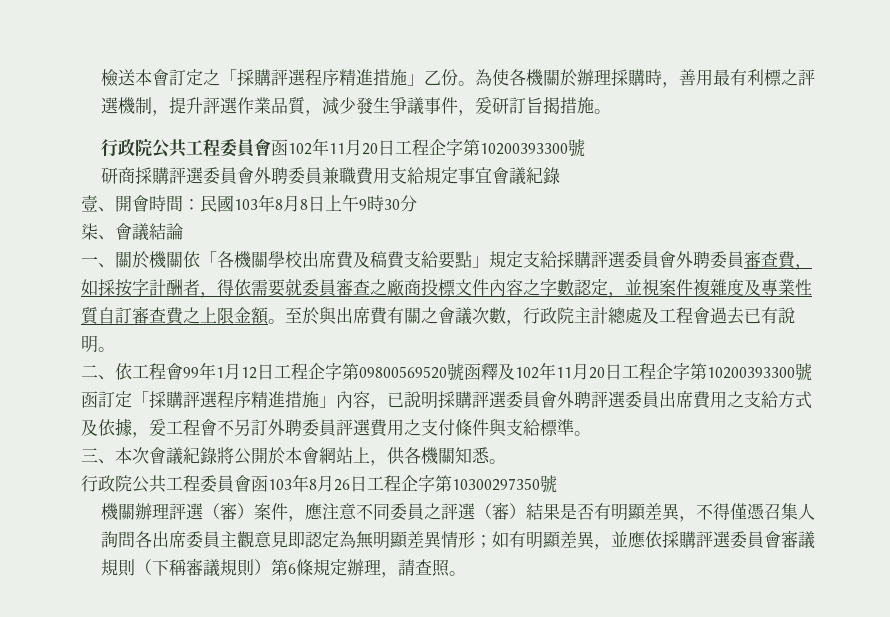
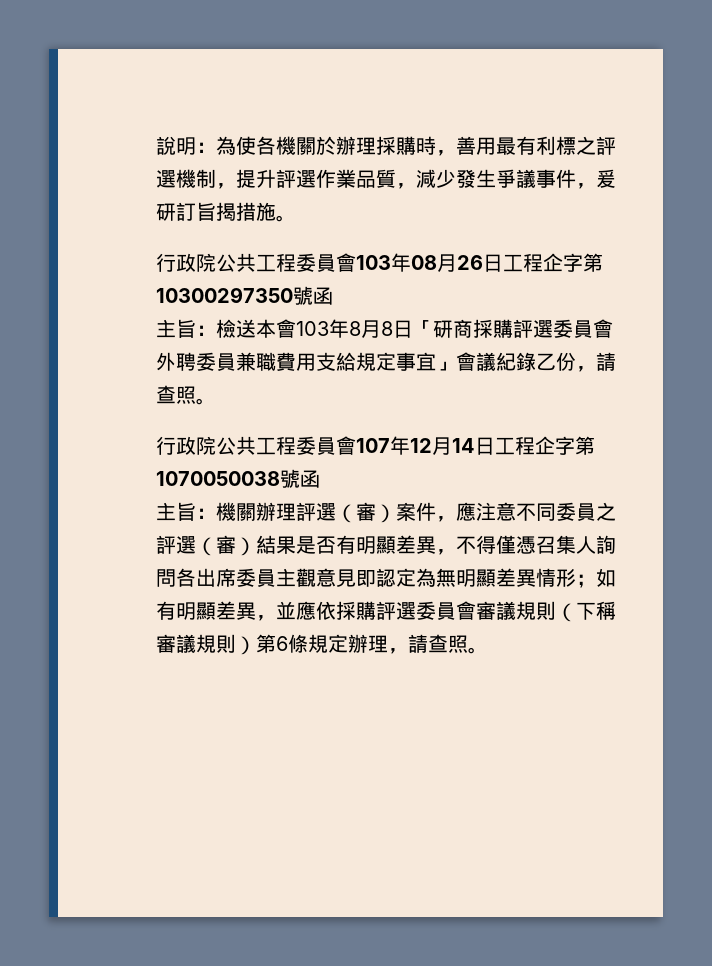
[100,69,475,87] 檢送本會訂定之「採購評選程序精進措施」乙份。 -> [155,136,216,155] 說明：
[270,138,585,157] 函102年11月20日工程企字第10200393300號 // -> [355,253,603,272] [155,286,333,305] [155,319,433,338] 103年08月26日工程企字第10300297350號函 // 主旨：檢送本會103年8月8日「
[491,167,560,185] [81,194,418,212] [81,223,184,241] [81,250,813,270] [81,278,813,298] [81,306,796,326] [81,335,116,353] [81,362,813,381] [81,390,813,410] [81,418,592,438] [81,447,507,466] [81,474,558,493] 會議紀錄 // 壹、開會時間：民國103年8月8日上午9時30分 // 柒、會議結論 // 一、關於機關依「各機關學校出席費及稿費支給要點」規定支給採購評選委員會外聘委員審查費，如採按字計酬者，得依需要就委員審查之廠商投標文件內容之字數認定，並視案件複雜度及專業性質自訂審查費之上限金額。至於與出席費有關之會議次數，行政院主計總處及工程會過去已有說明。 // 二、依工程會99年1月12日工程企字第09800569520號函釋及102年11月20日工程企字第10200393300號函訂定「採購評選程序精進措施」內容，已說明採購評選委員會外聘評選委員出席費用之支給方式及依據，爰工程會不另訂外聘委員評選費用之支付條件與支給標準。 // 三、本次會議紀錄將公開於本會網站上，供各機關知悉。 // 行政院公共工程委員會函103年8月26日工程企字第10300297350號 // -> [435,352,616,372] [155,385,216,405] [155,436,595,455] [155,469,320,488] [155,502,216,521] 」會議紀錄乙份，請查照。 // 行政院公共工程委員會107年12月14日工程企字第1070050038號函 // 主旨：

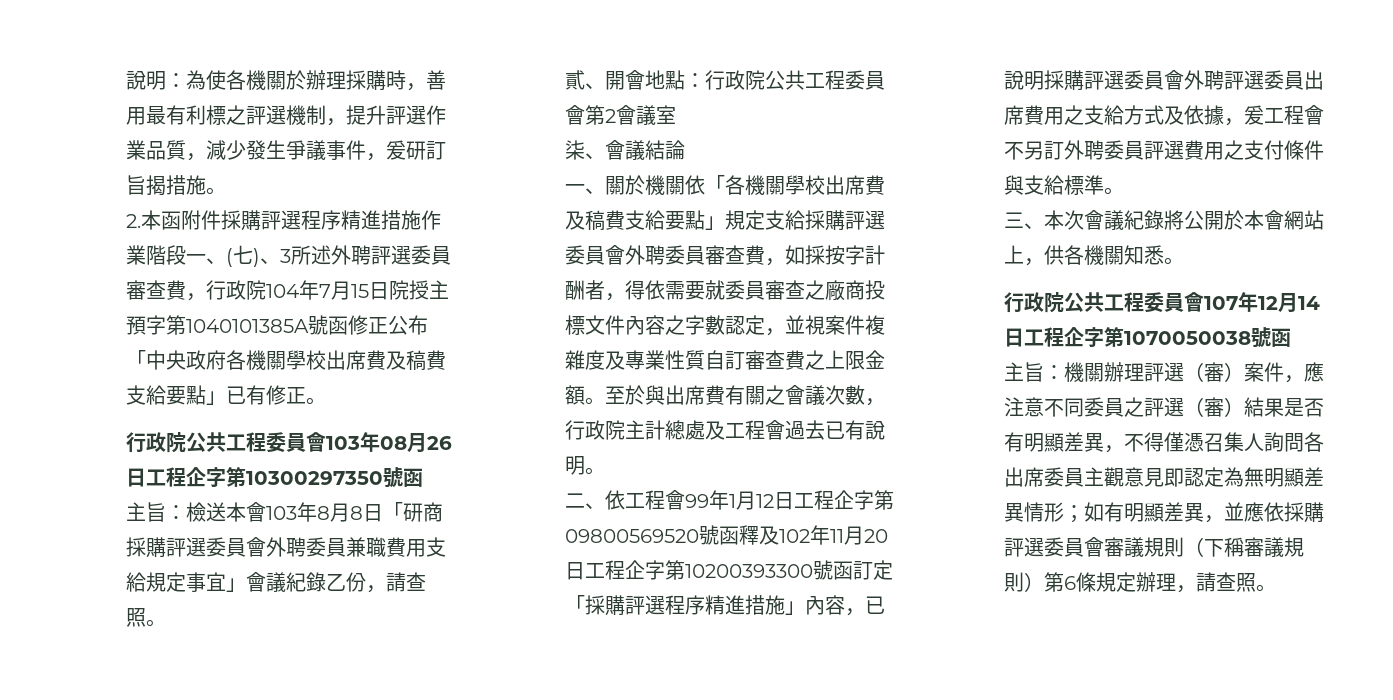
(296, 218) none -> [125,210,441,231] [125,245,451,267] [125,280,449,301] [125,315,428,335] [125,350,446,371] [125,385,326,405] // 2.本函附件採購評選程序精進措施作業階段一、(七)、3所述外聘評選委員審查費，行政院104年7月15日院授主預字第1040101385A號函修正公布「中央政府各機關學校出席費及稿費支給要點」已有修正。
(216, 401) none -> [564,70,885,90] [564,105,676,125] [564,140,685,160] [564,175,885,195] [564,210,885,231] [564,245,885,266] [564,280,885,301] [564,315,885,336] [564,350,885,370] [564,385,885,406] [564,420,885,440] [564,456,605,475] [564,490,894,510] [564,525,888,545] [564,560,893,580] [564,595,885,616] [1003,70,1324,91] [1003,105,1324,126] [1003,140,1324,160] [1003,175,1124,195] [1003,210,1324,230] [1003,245,1184,266] // 貳、開會地點：行政院公共工程委員會第2會議室 // 柒、會議結論 // 一、關於機關依「各機關學校出席費及稿費支給要點」規定支給採購評選委員會外聘委員審查費，如採按字計酬者，得依需要就委員審查之廠商投標文件內容之字數認定，並視案件複雜度及專業性質自訂審查費之上限金額。至於與出席費有關之會議次數，行政院主計總處及工程會過去已有說明。 // 二、依工程會99年1月12日工程企字第09800569520號函釋及102年11月20日工程企字第10200393300號函訂定「採購評選程序精進措施」內容，已說明採購評選委員會外聘評選委員出席費用之支給方式及依據，爰工程會不另訂外聘委員評選費用之支付條件與支給標準。 // 三、本次會議紀錄將公開於本會網站上，供各機關知悉。

